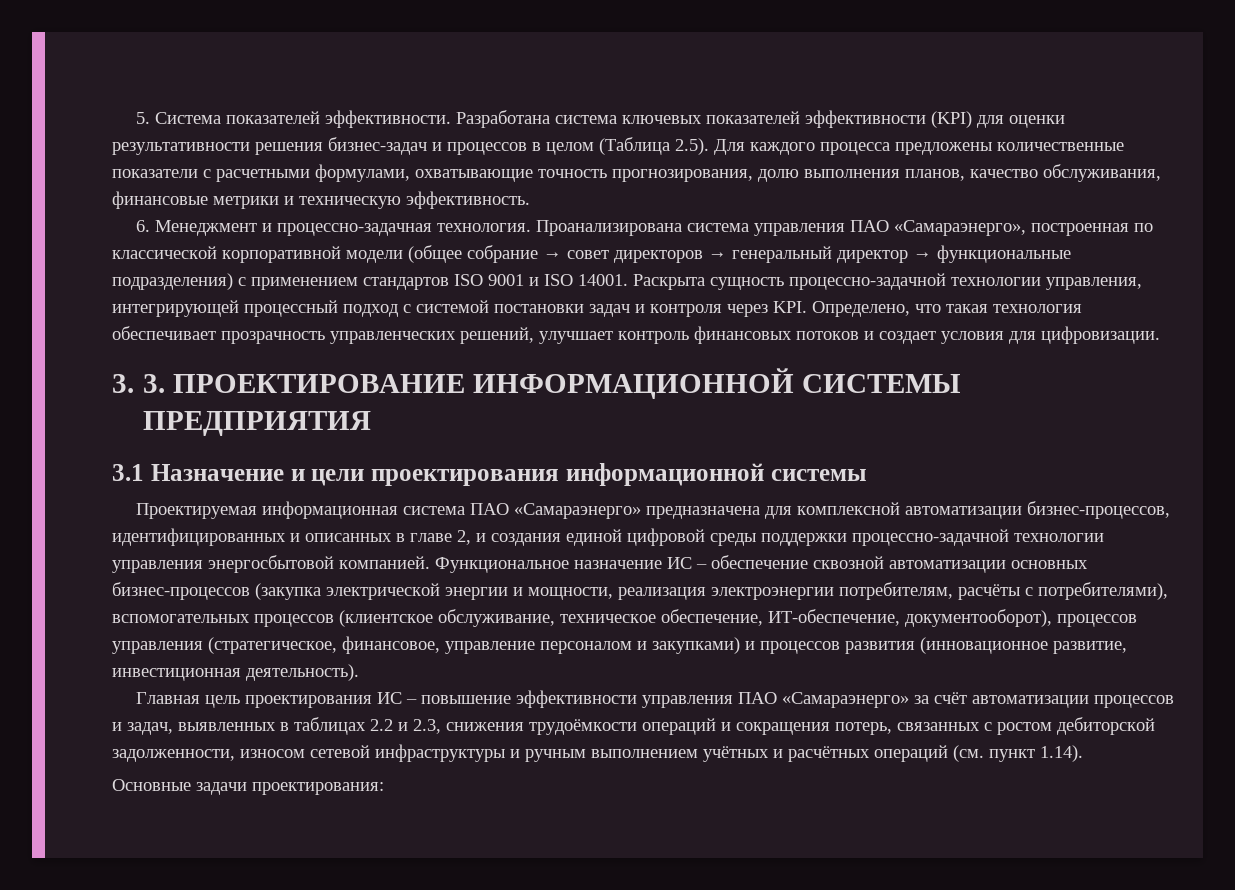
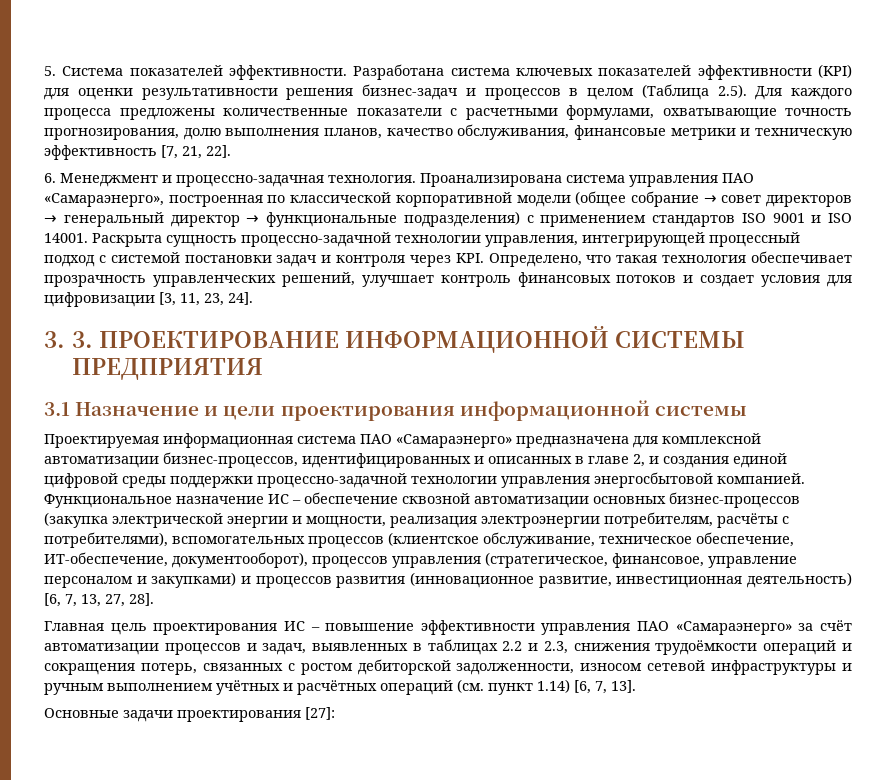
[406,191,530,209] эффективность. -> [44,145,231,160] эффективность [7, 21, 22].
[1041,326,1160,344] цифровизации. -> [44,292,253,307] цифровизации [3, 11, 23, 24].
[246,664,359,681] деятельность). -> [747,572,852,588] [44,593,154,607] деятельность) [6, 7, 13, 27, 28].
[1040,745,1083,762] 1.14). -> [537,679,636,694] 1.14) [6, 7, 13].
[252,782,384,795] проектирования: -> [177,707,335,722] проектирования [27]:

